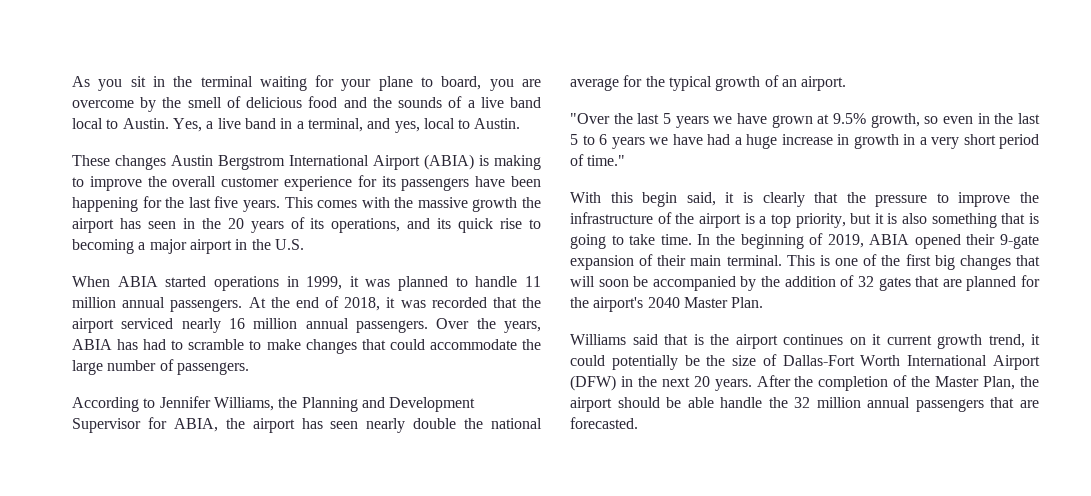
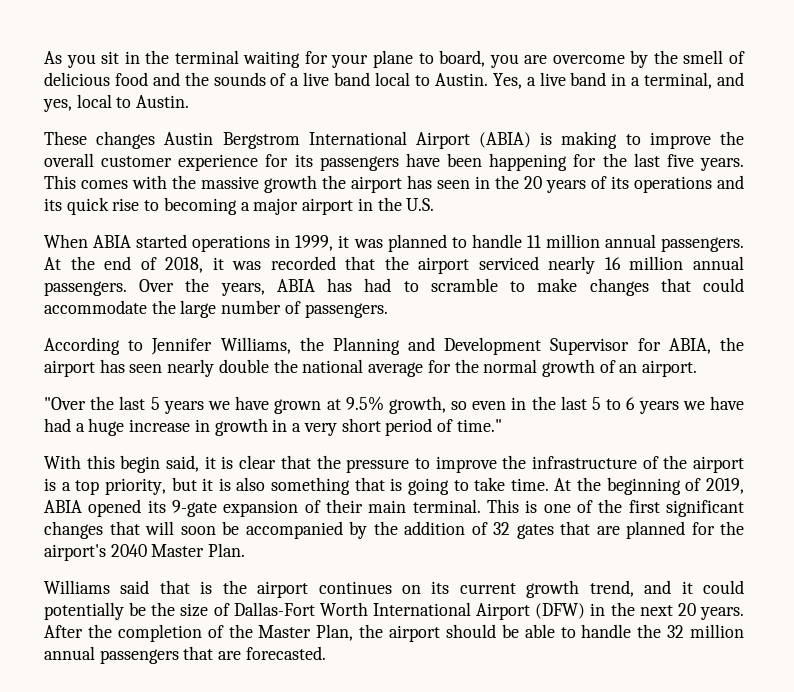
[331,218,401,233] operations, -> [634,176,712,193] operations
[668,76,712,91] typical -> [483,359,538,373] normal
[762,192,805,207] clearly -> [239,455,277,469] clear
[697,234,711,245] In -> [554,478,572,491] At
[966,234,996,245] their -> [147,500,166,513] its
[934,255,955,270] big -> [666,500,744,517] significant
[872,334,881,345] it -> [431,581,450,594] its
(1025, 341) none -> [644,580,672,594] and
(714, 402) none -> [560,627,576,638] to

